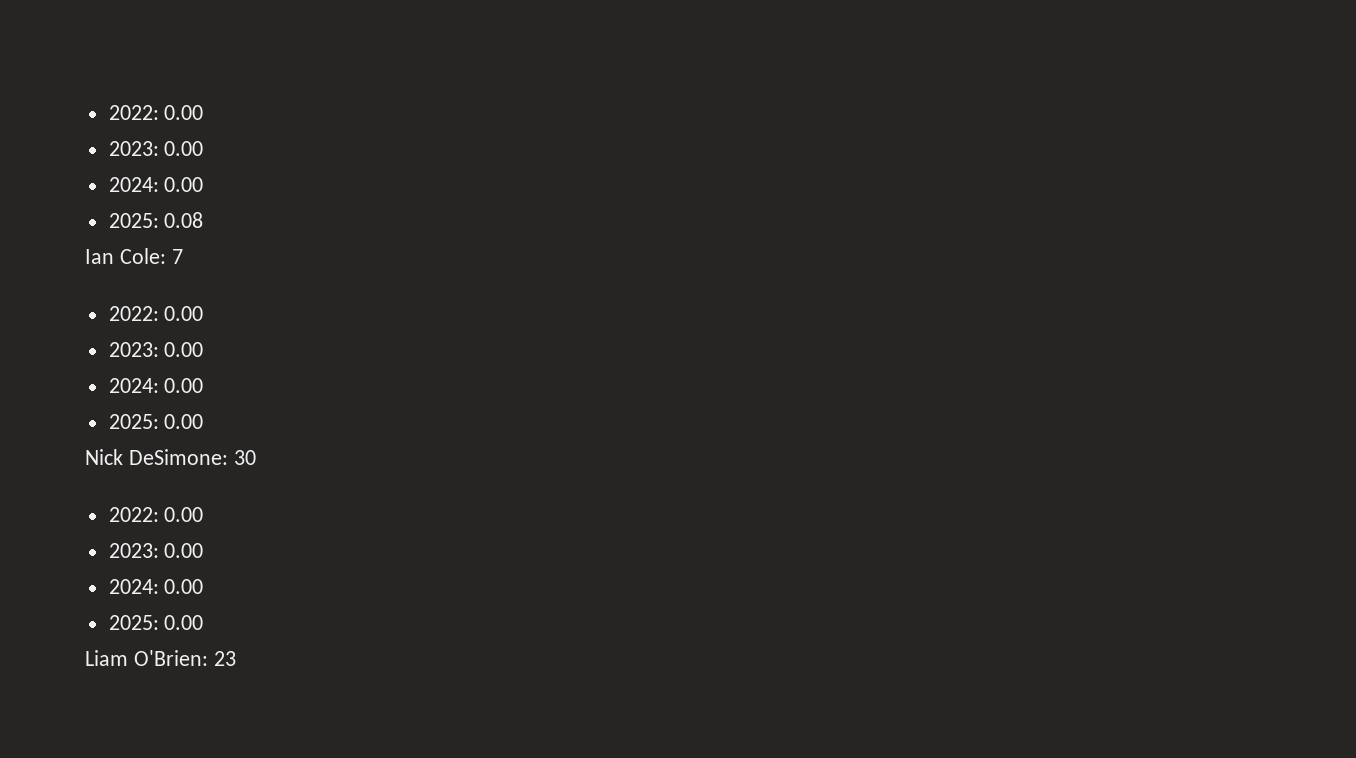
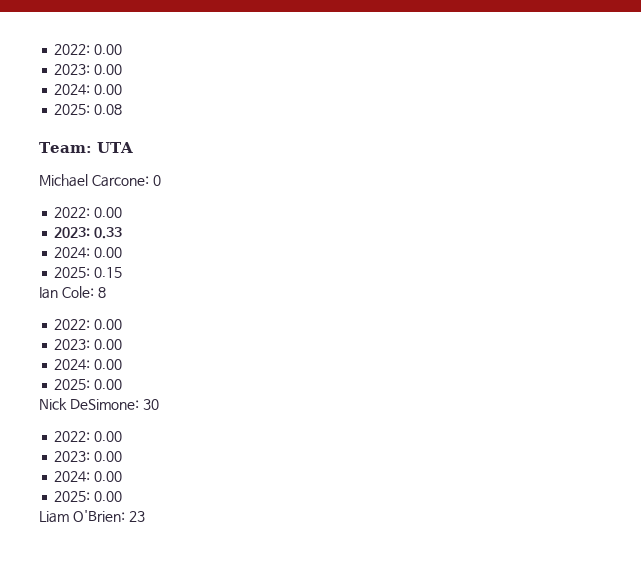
(204, 220) none -> [39,142,133,153] [39,174,161,187] [54,207,123,218] [54,227,123,239] [54,247,123,258] [54,267,123,278] // Team: UTA // Michael Carcone: 0 // 2022: 0.00 // 2023: 0.33 // 2024: 0.00 // 2025: 0.15
[171,249,183,264] 7 -> [97,287,106,298] 8

